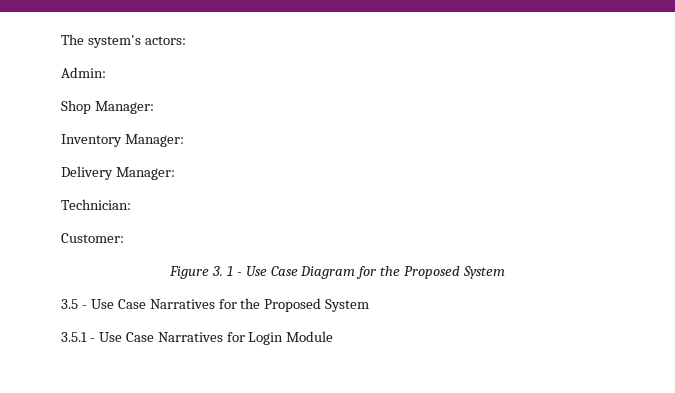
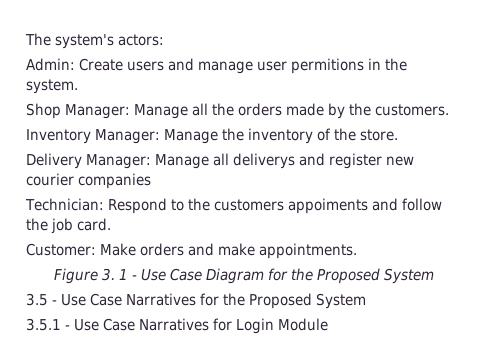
[61,100,154,114] [61,134,184,147] [61,166,175,180] [61,199,131,210] [61,233,124,243] // Shop Manager: // Inventory Manager: // Delivery Manager: // Technician: // Customer: -> [79,58,407,74] [26,79,78,94] [26,103,449,119] [26,128,398,144] [26,153,414,169] [26,173,151,189] [25,198,442,214] [26,218,111,234] [26,243,357,259] Create users and manage user permitions in the system. // Shop Manager: Manage all the orders made by the customers. // Inventory Manager: Manage the inventory of the store. // Delivery Manager: Manage all deliverys and register new courier companies // Technician: Respond to the customers appoiments and follow the job card. // Customer: Make orders and make appointments.

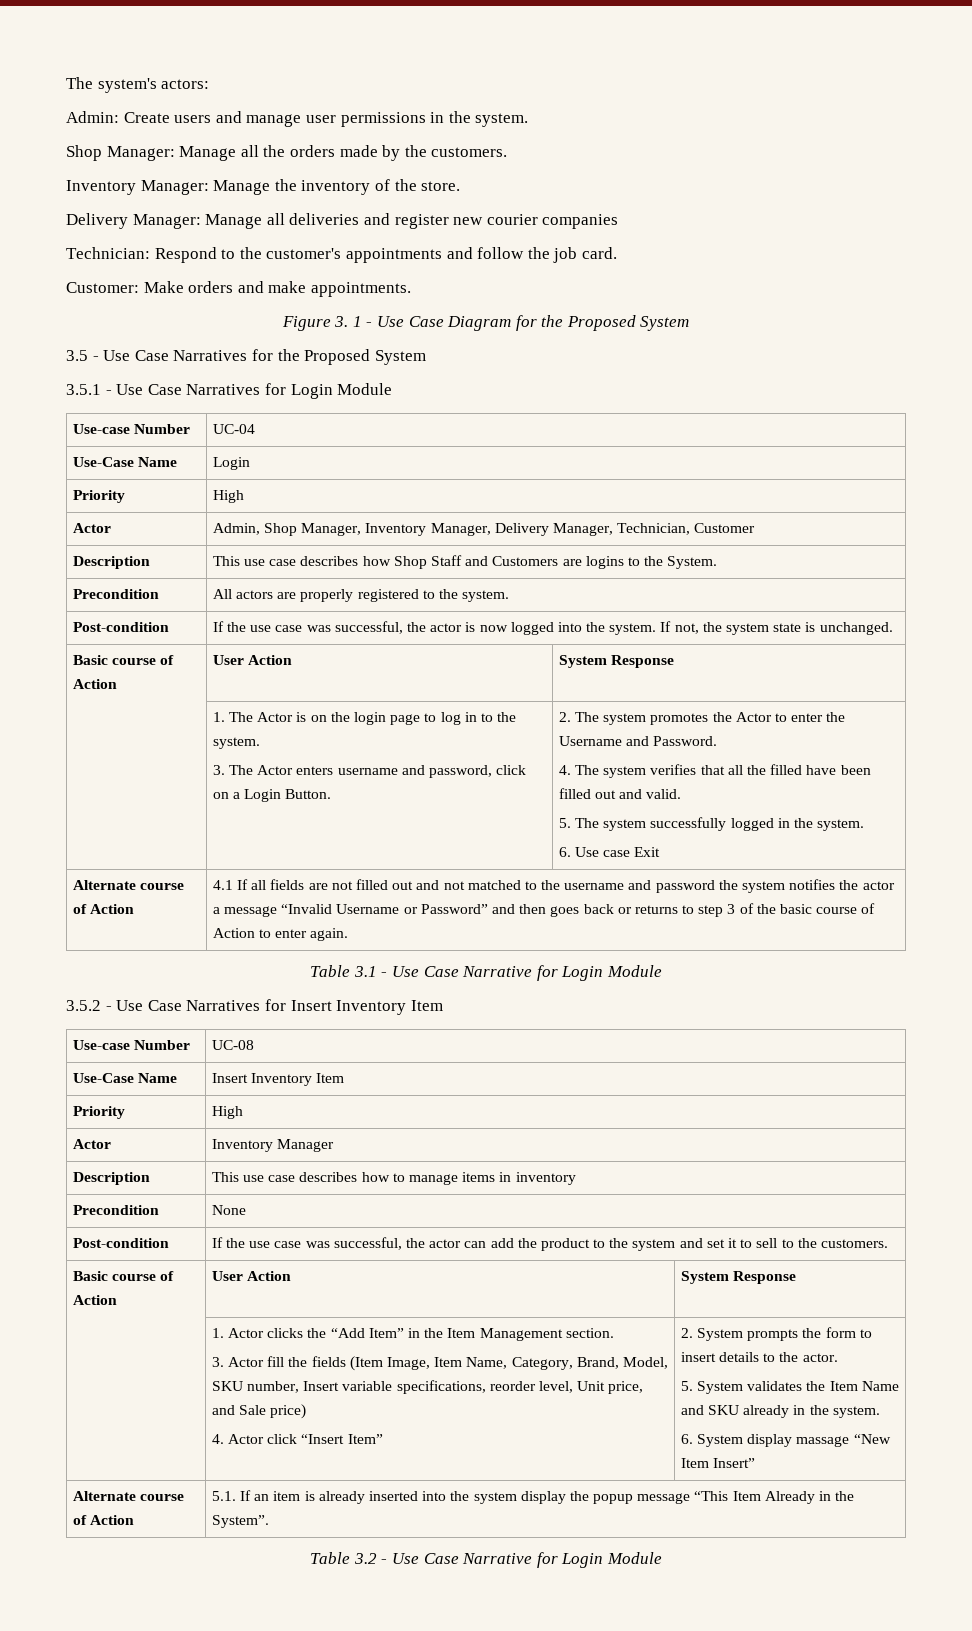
[291,58,364,74] permitions -> [340,112,426,127] permissions
[233,153,295,169] deliverys -> [289,213,360,225] deliveries
[213,198,368,214] customers appoiments -> [266,248,442,263] customer's appointments
(328, 324) none -> [72,424,191,434] [212,424,255,434] [72,457,178,467] [212,457,250,470] [72,490,125,503] [212,490,244,503] [72,523,111,533] [212,523,756,536] [72,556,150,569] [212,555,718,569] [72,589,159,599] [212,589,510,602] [72,622,169,632] [212,621,893,635] [72,655,175,665] [72,679,117,689] [212,655,293,665] [558,655,675,668] [212,712,517,725] [212,737,260,749] [212,765,527,778] [212,789,332,802] [558,712,846,725] [558,736,718,746] [558,764,871,778] [558,788,682,799] [558,817,865,831] [558,847,661,857] [72,880,185,890] [72,904,135,914] [212,879,895,893] [212,903,876,917] [212,928,349,941] [310,965,662,981] [66,999,443,1015] [72,1040,191,1050] [211,1040,254,1050] [72,1073,178,1083] [211,1073,345,1086] [72,1106,125,1119] [211,1106,243,1119] [72,1139,111,1149] [211,1139,335,1152] [72,1172,150,1185] [211,1172,576,1185] [72,1205,159,1215] [211,1205,246,1215] [72,1238,169,1248] [211,1237,888,1251] [72,1271,175,1281] [72,1295,117,1305] [211,1271,292,1281] [680,1271,797,1284] [211,1328,614,1341] [211,1356,668,1371] [211,1380,644,1394] [211,1404,307,1419] [211,1434,383,1444] [680,1327,872,1341] [680,1352,838,1362] [680,1381,899,1394] [680,1405,880,1418] [680,1434,891,1447] [680,1458,756,1468] [72,1491,185,1501] [72,1515,135,1525] [211,1490,855,1504] [211,1515,269,1528] [310,1552,662,1568] // Use-case Number | UC-04 // Use-Case Name | Login // Priority | High // Actor | Admin, Shop Manager, Inventory Manager, Delivery Manager, Technician, Customer // Description | This use case describes how Shop Staff and Customers are logins to the System. // Precondition | All actors are properly registered to the system. // Post-condition | If the use case was successful, the actor is now logged into the system. If not, the system state is unchanged. // Basic course of Action | User Action | System Response // | 1. The Actor is on the login page to log in to the system. // 3. The Actor enters username and password, click on a Login Button. | 2. The system promotes the Actor to enter the Username and Password. // 4. The system verifies that all the filled have been filled out and valid. // 5. The system successfully logged in the system. // 6. Use case Exit // Alternate course of Action | 4.1 If all fields are not filled out and not matched to the username and password the system notifies the actor a message “Invalid Username or Password” and then goes back or returns to step 3 of the basic course of Action to enter again. // Table 3.1 - Use Case Narrative for Login Module // 3.5.2 - Use Case Narratives for Insert Inventory Item // Use-case Number | UC-08 // Use-Case Name | Insert Inventory Item // Priority | High // Actor | Inventory Manager // Description | This use case describes how to manage items in inventory // Precondition | None // Post-condition | If the use case was successful, the actor can add the product to the system and set it to sell to the customers. // Basic course of Action | User Action | System Response // | 1. Actor clicks the “Add Item” in the Item Management section. // 3. Actor fill the fields (Item Image, Item Name, Category, Brand, Model, SKU number, Insert variable specifications, reorder level, Unit price, and Sale price) // 4. Actor click “Insert Item” | 2. System prompts the form to insert details to the actor. // 5. System validates the Item Name and SKU already in the system. // 6. System display massage “New Item Insert” // Alternate course of Action | 5.1. If an item is already inserted into the system display the popup message “This Item Already in the System”. // Table 3.2 - Use Case Narrative for Login Module

